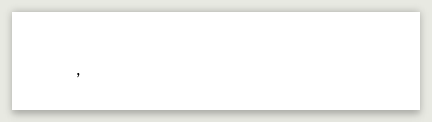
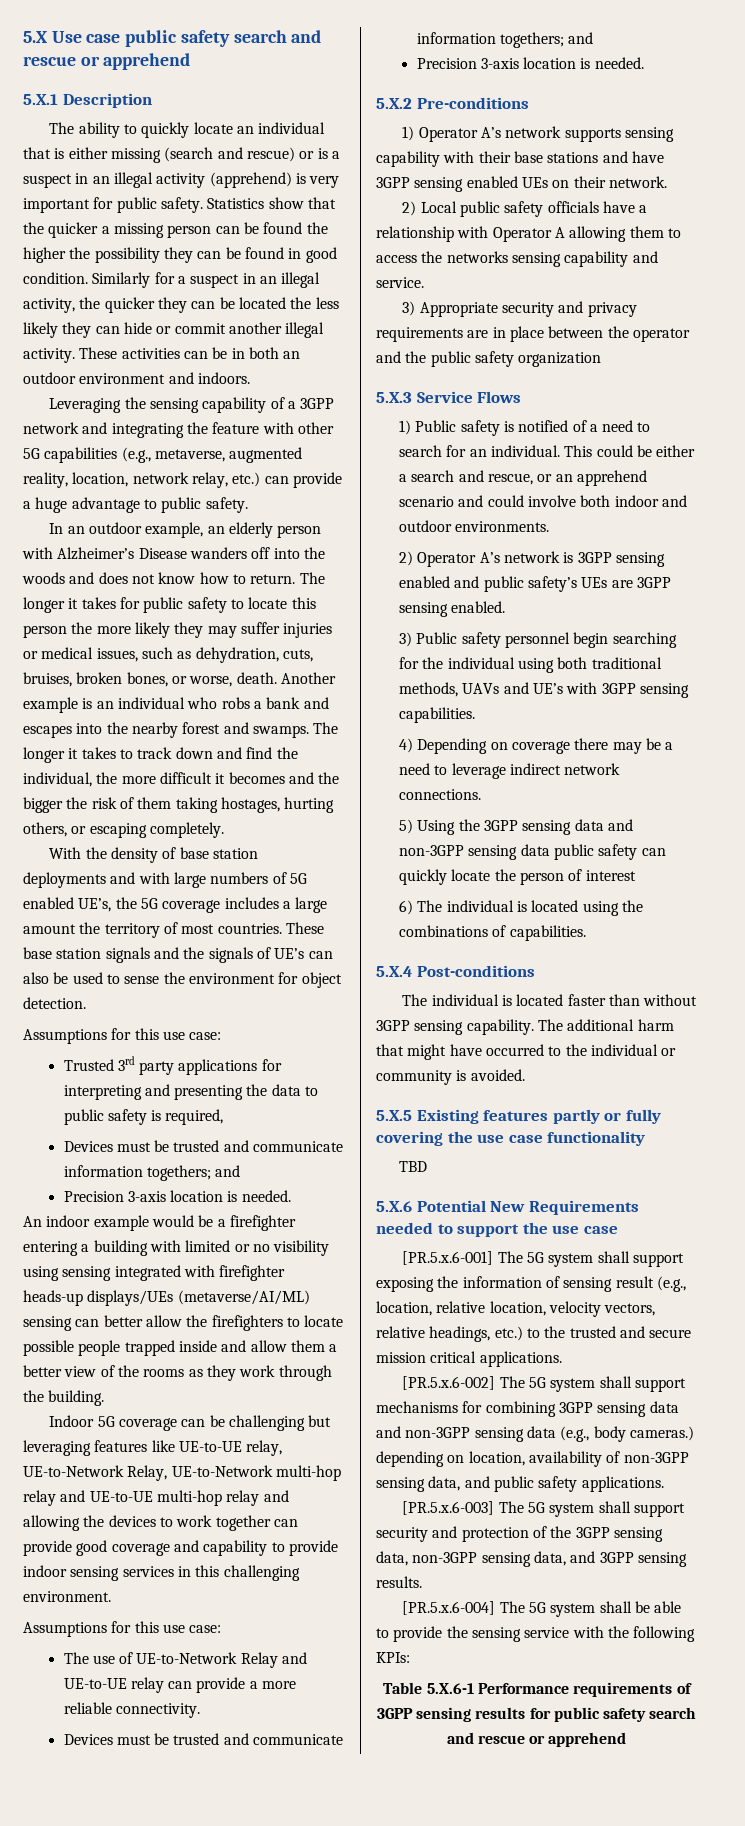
[76,72,80,78] , -> [23,30,322,47] [23,53,191,70] [23,93,152,108] [49,122,326,138] [23,147,340,163] [23,172,340,188] [23,197,336,213] [23,222,328,238] [23,247,337,263] [23,272,321,288] [23,297,339,313] [23,322,325,338] [23,347,301,363] [23,372,250,384] [49,397,335,413] [23,422,334,438] [23,447,303,463] [23,472,342,488] [23,497,248,513] [49,522,322,538] [22,547,325,560] [22,572,325,584] [23,597,316,613] [23,622,333,638] [23,647,313,663] [23,672,336,687] [23,697,329,713] [23,722,339,738] [23,747,298,763] [23,772,340,787] [23,797,335,813] [23,822,224,838] [49,847,258,863] [23,872,307,888] [23,897,328,913] [23,922,324,938] [23,947,333,963] [23,972,342,988] [23,997,86,1009] [23,1028,222,1044] [63,1056,282,1075] [63,1084,319,1100] [63,1109,224,1125] [63,1140,344,1152] [63,1165,241,1181] [63,1190,291,1202] [23,1215,296,1231] [23,1240,330,1256] [23,1265,286,1281] [23,1290,310,1306] [23,1315,344,1331] [23,1340,338,1356] [23,1365,332,1381] [23,1390,105,1406] [49,1415,332,1431] [23,1440,283,1456] [23,1465,341,1481] [23,1490,289,1506] [23,1515,298,1531] [23,1540,338,1556] [23,1565,300,1581] [23,1591,111,1602] [23,1621,222,1637] [63,1652,308,1668] [63,1677,297,1693] [63,1702,200,1718] [63,1733,344,1745] [416,32,594,48] [416,57,644,69] [376,97,529,109] [402,126,674,142] [376,151,664,167] [376,176,667,192] [402,201,648,217] [376,226,681,242] [376,251,658,267] [376,277,424,288] [402,301,637,317] [376,326,690,342] [376,351,602,367] [376,391,522,403] [398,420,651,436] [398,445,696,457] [398,470,647,486] [398,495,687,507] [398,520,550,532] [398,551,665,567] [398,576,671,592] [398,601,506,617] [398,632,677,648] [398,657,662,673] [398,682,689,698] [398,707,475,723] [398,738,674,754] [398,763,621,779] [398,789,481,800] [398,819,633,835] [398,844,666,860] [398,869,636,885] [398,900,643,916] [398,925,586,941] [376,965,535,977] [402,994,698,1006] [376,1019,674,1035] [376,1044,677,1060] [376,1069,525,1085] [376,1109,661,1124] [376,1131,646,1146] [398,1161,427,1172] [376,1200,639,1215] [376,1222,618,1237] [402,1251,684,1267] [376,1276,686,1292] [376,1301,656,1317] [376,1326,692,1342] [376,1351,562,1367] [402,1376,686,1392] [376,1401,679,1417] [376,1426,694,1442] [376,1451,689,1467] [376,1476,664,1492] [402,1501,685,1517] [376,1526,663,1542] [376,1551,687,1567] [376,1576,422,1588] [402,1601,682,1617] [376,1626,696,1642] [376,1652,410,1663] [383,1682,692,1697] [376,1707,697,1722] [446,1732,627,1747] 5.X Use case public safety search and rescue or apprehend // 5.X.1 Description // The ability to quickly locate an individual that is either missing (search and rescue) or is a suspect in an illegal activity (apprehend) is very important for public safety. Statistics show that the quicker a missing person can be found the higher the possibility they can be found in good condition. Similarly for a suspect in an illegal activity, the quicker they can be located the less likely they can hide or commit another illegal activity. These activities can be in both an outdoor environment and indoors. // Leveraging the sensing capability of a 3GPP network and integrating the feature with other 5G capabilities (e.g., metaverse, augmented reality, location, network relay, etc.) can provide a huge advantage to public safety. // In an outdoor example, an elderly person with Alzheimer’s Disease wanders off into the woods and does not know how to return. The longer it takes for public safety to locate this person the more likely they may suffer injuries or medical issues, such as dehydration, cuts, bruises, broken bones, or worse, death. Another example is an individual who robs a bank and escapes into the nearby forest and swamps. The longer it takes to track down and find the individual, the more difficult it becomes and the bigger the risk of them taking hostages, hurting others, or escaping completely. // With the density of base station deployments and with large numbers of 5G enabled UE’s, the 5G coverage includes a large amount the territory of most countries. These base station signals and the signals of UE’s can also be used to sense the environment for object detection. // Assumptions for this use case: // Trusted 3rd party applications for interpreting and presenting the data to public safety is required, // Devices must be trusted and communicate information togethers; and // Precision 3-axis location is needed. // An indoor example would be a firefighter entering a building with limited or no visibility using sensing integrated with firefighter heads-up displays/UEs (metaverse/AI/ML) sensing can better allow the firefighters to locate possible people trapped inside and allow them a better view of the rooms as they work through the building. // Indoor 5G coverage can be challenging but leveraging features like UE-to-UE relay, UE-to-Network Relay, UE-to-Network multi-hop relay and UE-to-UE multi-hop relay and allowing the devices to work together can provide good coverage and capability to provide indoor sensing services in this challenging environment. // Assumptions for this use case: // The use of UE-to-Network Relay and UE-to-UE relay can provide a more reliable connectivity. // Devices must be trusted and communicate information togethers; and // Precision 3-axis location is needed. // 5.X.2 Pre-conditions // 1) Operator A’s network supports sensing capability with their base stations and have 3GPP sensing enabled UEs on their network. // 2) Local public safety officials have a relationship with Operator A allowing them to access the networks sensing capability and service. // 3) Appropriate security and privacy requirements are in place between the operator and the public safety organization // 5.X.3 Service Flows // 1) Public safety is notified of a need to search for an individual. This could be either a search and rescue, or an apprehend scenario and could involve both indoor and outdoor environments. // 2) Operator A’s network is 3GPP sensing enabled and public safety’s UEs are 3GPP sensing enabled. // 3) Public safety personnel begin searching for the individual using both traditional methods, UAVs and UE’s with 3GPP sensing capabilities. // 4) Depending on coverage there may be a need to leverage indirect network connections. // 5) Using the 3GPP sensing data and non-3GPP sensing data public safety can quickly locate the person of interest // 6) The individual is located using the combinations of capabilities. // 5.X.4 Post-conditions // The individual is located faster than without 3GPP sensing capability. The additional harm that might have occurred to the individual or community is avoided. // 5.X.5 Existing features partly or fully covering the use case functionality // TBD // 5.X.6 Potential New Requirements needed to support the use case // [PR.5.x.6-001] The 5G system shall support exposing the information of sensing result (e.g., location, relative location, velocity vectors, relative headings, etc.) to the trusted and secure mission critical applications. // [PR.5.x.6-002] The 5G system shall support mechanisms for combining 3GPP sensing data and non-3GPP sensing data (e.g., body cameras.) depending on location, availability of non-3GPP sensing data, and public safety applications. // [PR.5.x.6-003] The 5G system shall support security and protection of the 3GPP sensing data, non-3GPP sensing data, and 3GPP sensing results. // [PR.5.x.6-004] The 5G system shall be able to provide the sensing service with the following KPIs: // Table 5.X.6-1 Performance requirements of 3GPP sensing results for public safety search and rescue or apprehend

